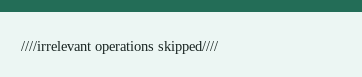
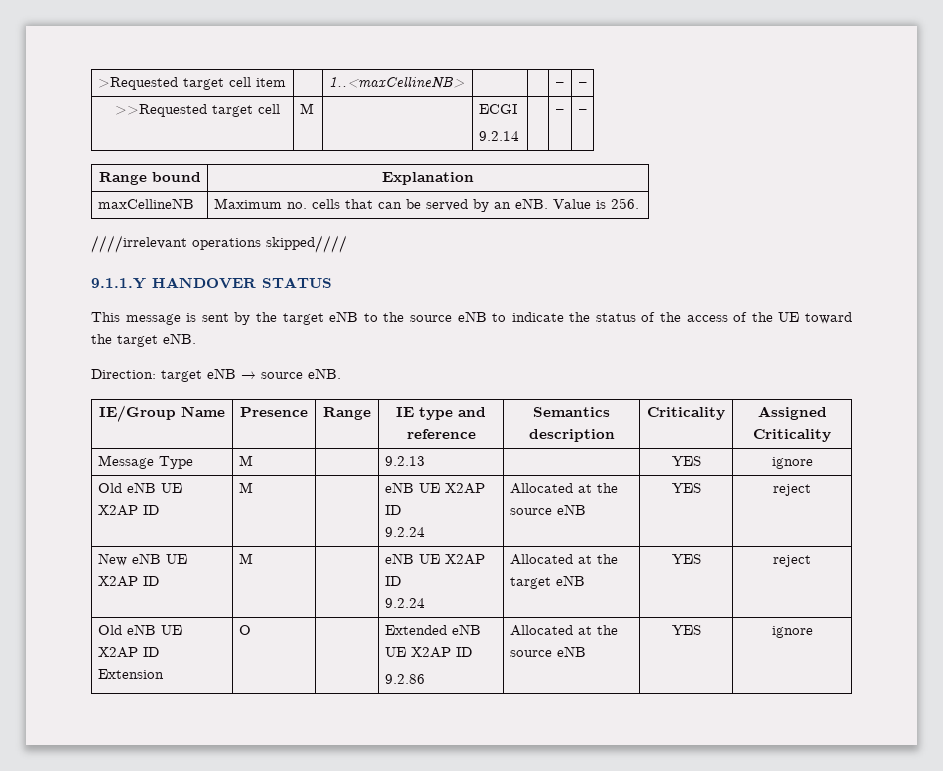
[21,41,219,54] ////irrelevant operations skipped//// -> [97,77,286,90] [328,76,464,89] [556,82,564,87] [578,82,587,87] [114,104,280,117] [299,103,314,114] [478,104,517,114] [478,131,519,141] [556,109,564,114] [578,109,587,114] [98,172,201,185] [382,172,474,185] [97,198,194,209] [213,198,639,212] [91,235,347,253] [91,277,332,289] [91,311,852,325] [91,333,196,347] [91,368,341,382] [99,405,225,422] [240,407,308,417] [323,407,371,420] [396,407,486,420] [406,429,476,439] [533,407,610,417] [528,429,615,442] [647,407,725,420] [757,406,827,420] [753,429,831,442] [97,455,193,469] [238,455,253,466] [384,456,425,466] [671,456,701,466] [771,457,813,469] [97,482,182,493] [97,505,159,516] [238,482,253,493] [384,482,485,494] [384,505,401,515] [384,527,425,537] [509,483,618,494] [509,504,586,515] [671,483,701,493] [773,484,811,496] [97,553,187,566] [97,576,159,587] [238,553,253,564] [384,553,485,565] [384,576,401,586] [384,598,425,608] [509,554,618,565] [509,575,585,589] [671,554,701,564] [773,555,811,567] [97,624,182,635] [97,647,159,658] [97,669,164,679] [238,625,251,635] [384,624,481,635] [384,647,472,658] [384,674,425,684] [509,625,618,636] [509,646,586,657] [671,625,701,635] [771,626,813,638] >Requested target cell item | | 1..<maxCellineNB> | | | – | – // >>Requested target cell | M | | ECGI // 9.2.14 | | – | – // Range bound | Explanation // maxCellineNB | Maximum no. cells that can be served by an eNB. Value is 256. // ////irrelevant operations skipped//// // 9.1.1.Y HANDOVER STATUS // This message is sent by the target eNB to the source eNB to indicate the status of the access of the UE toward the target eNB. // Direction: target eNB → source eNB. // IE/Group Name | Presence | Range | IE type and reference | Semantics description | Criticality | Assigned Criticality // Message Type | M | | 9.2.13 | | YES | ignore // Old eNB UE X2AP ID | M | | eNB UE X2AP ID // 9.2.24 | Allocated at the source eNB | YES | reject // New eNB UE X2AP ID | M | | eNB UE X2AP ID // 9.2.24 | Allocated at the target eNB | YES | reject // Old eNB UE X2AP ID Extension | O | | Extended eNB UE X2AP ID // 9.2.86 | Allocated at the source eNB | YES | ignore

